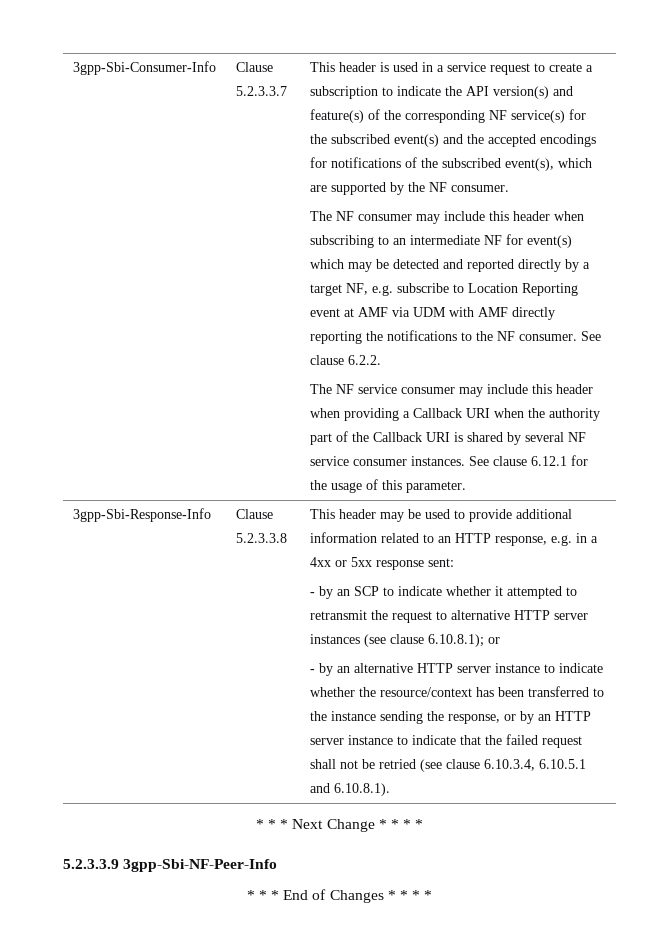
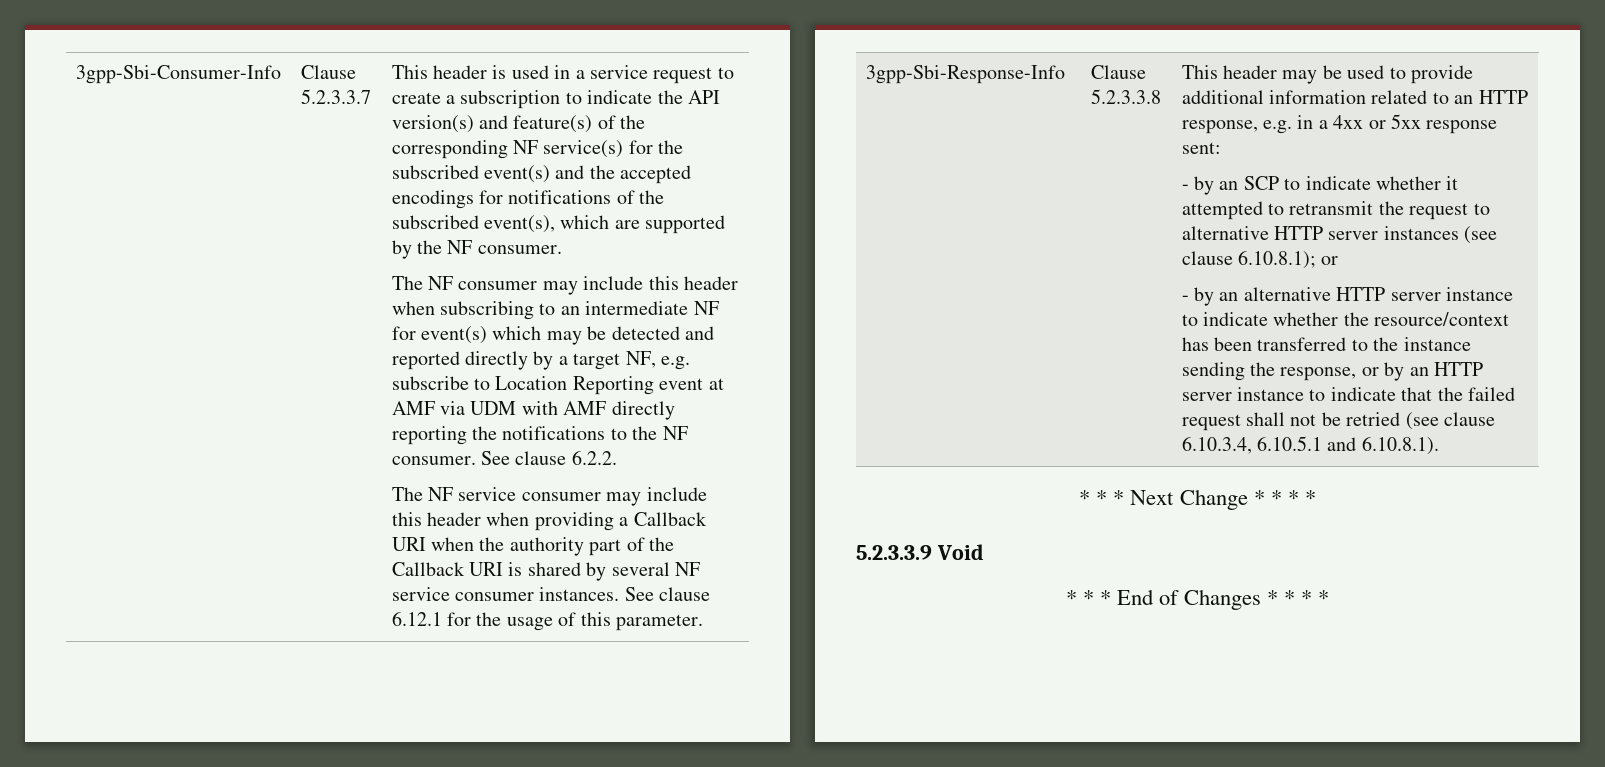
[123,859,278,872] 3gpp-Sbi-NF-Peer-Info -> [936,544,984,560] Void

